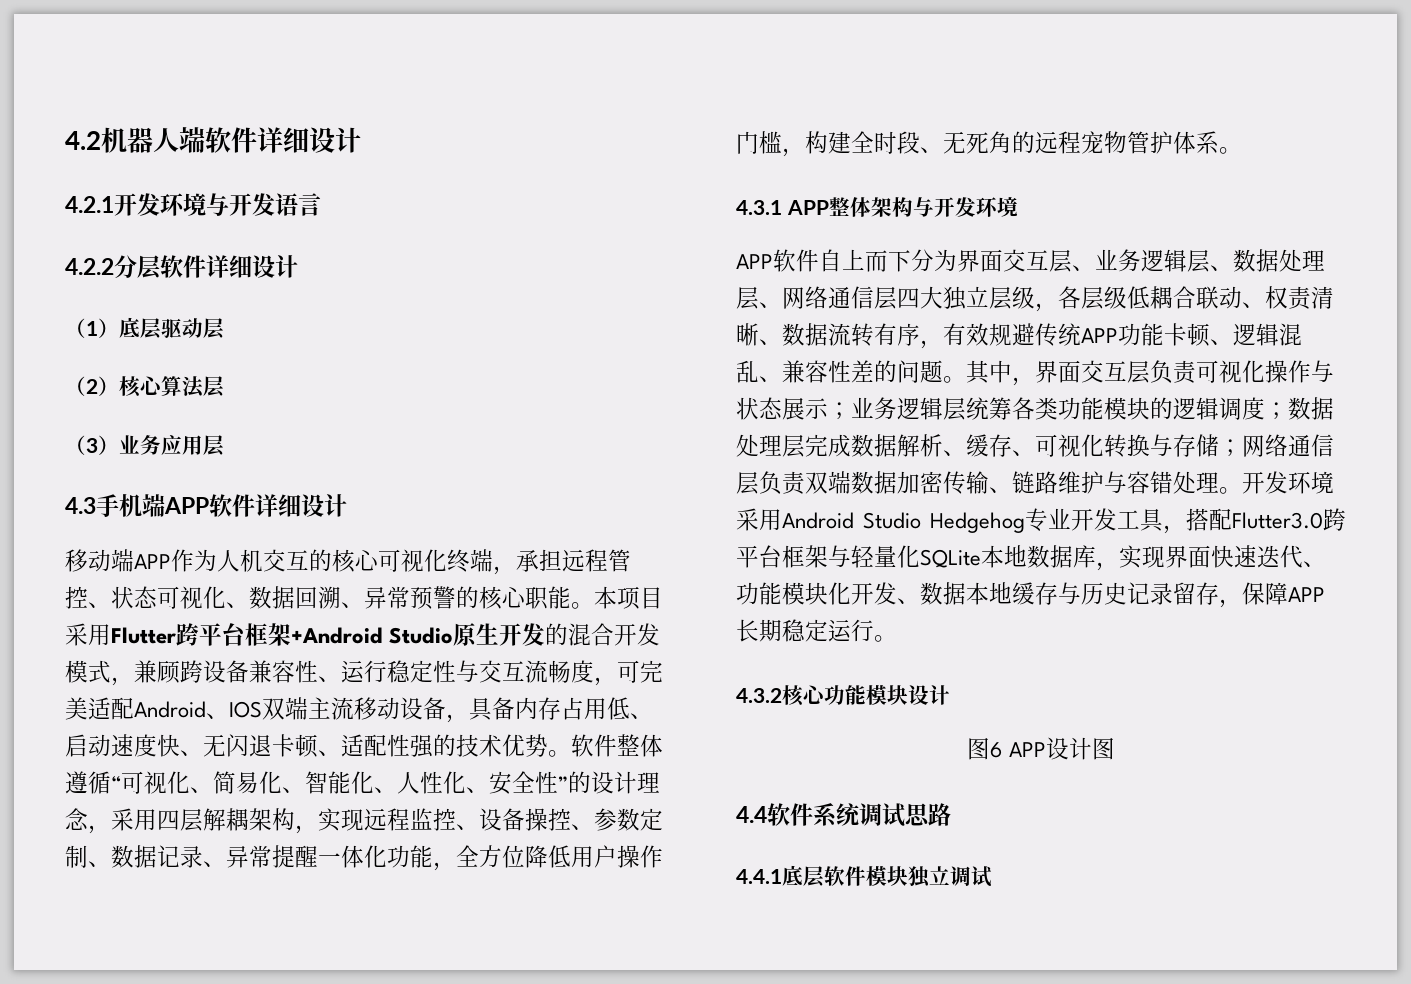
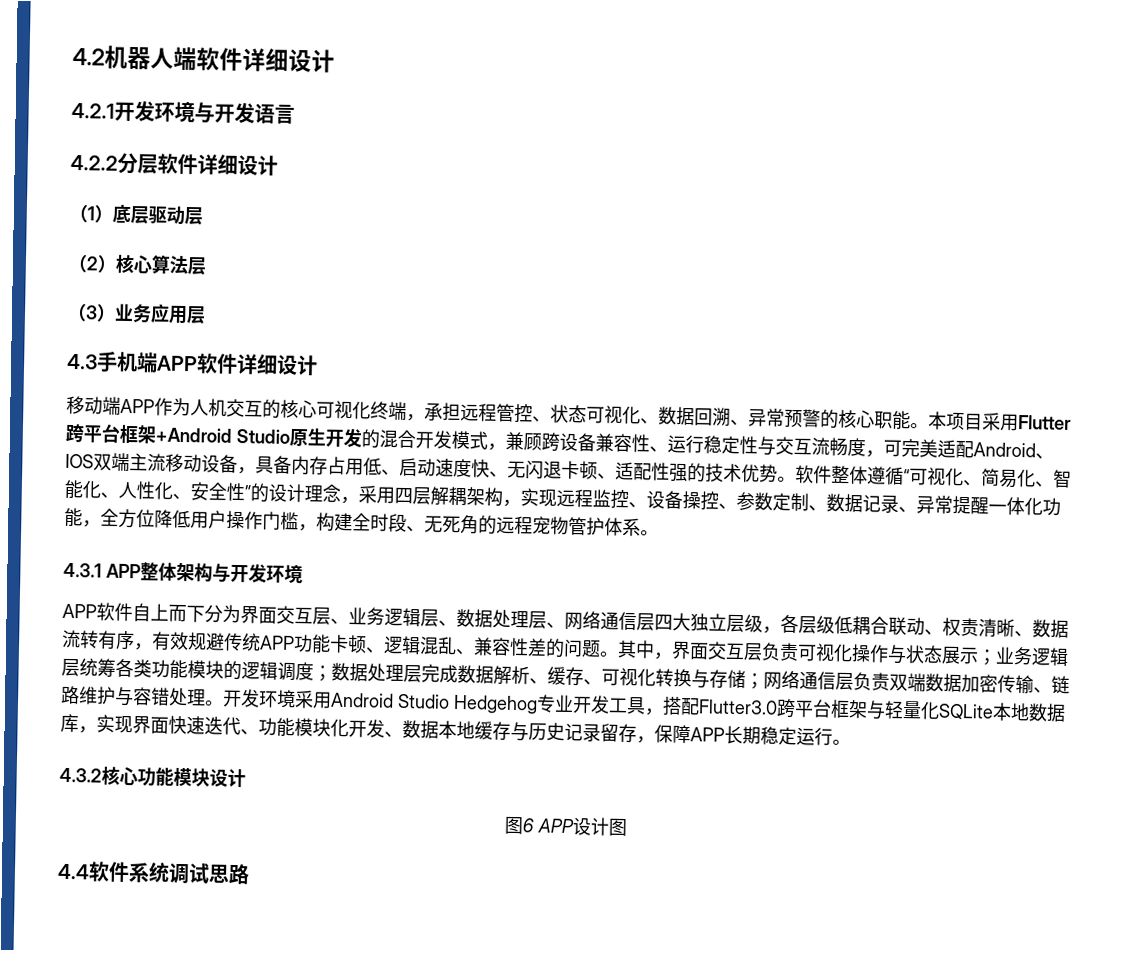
[736,865,992,888] // 4.4.1底层软件模块独立调试 -> (250, 874) none

